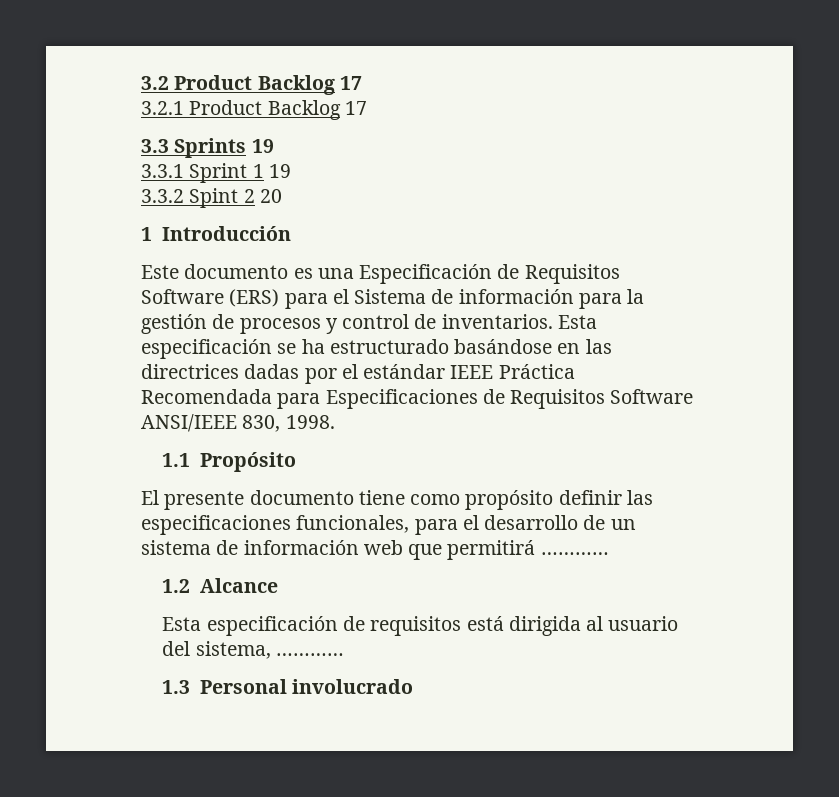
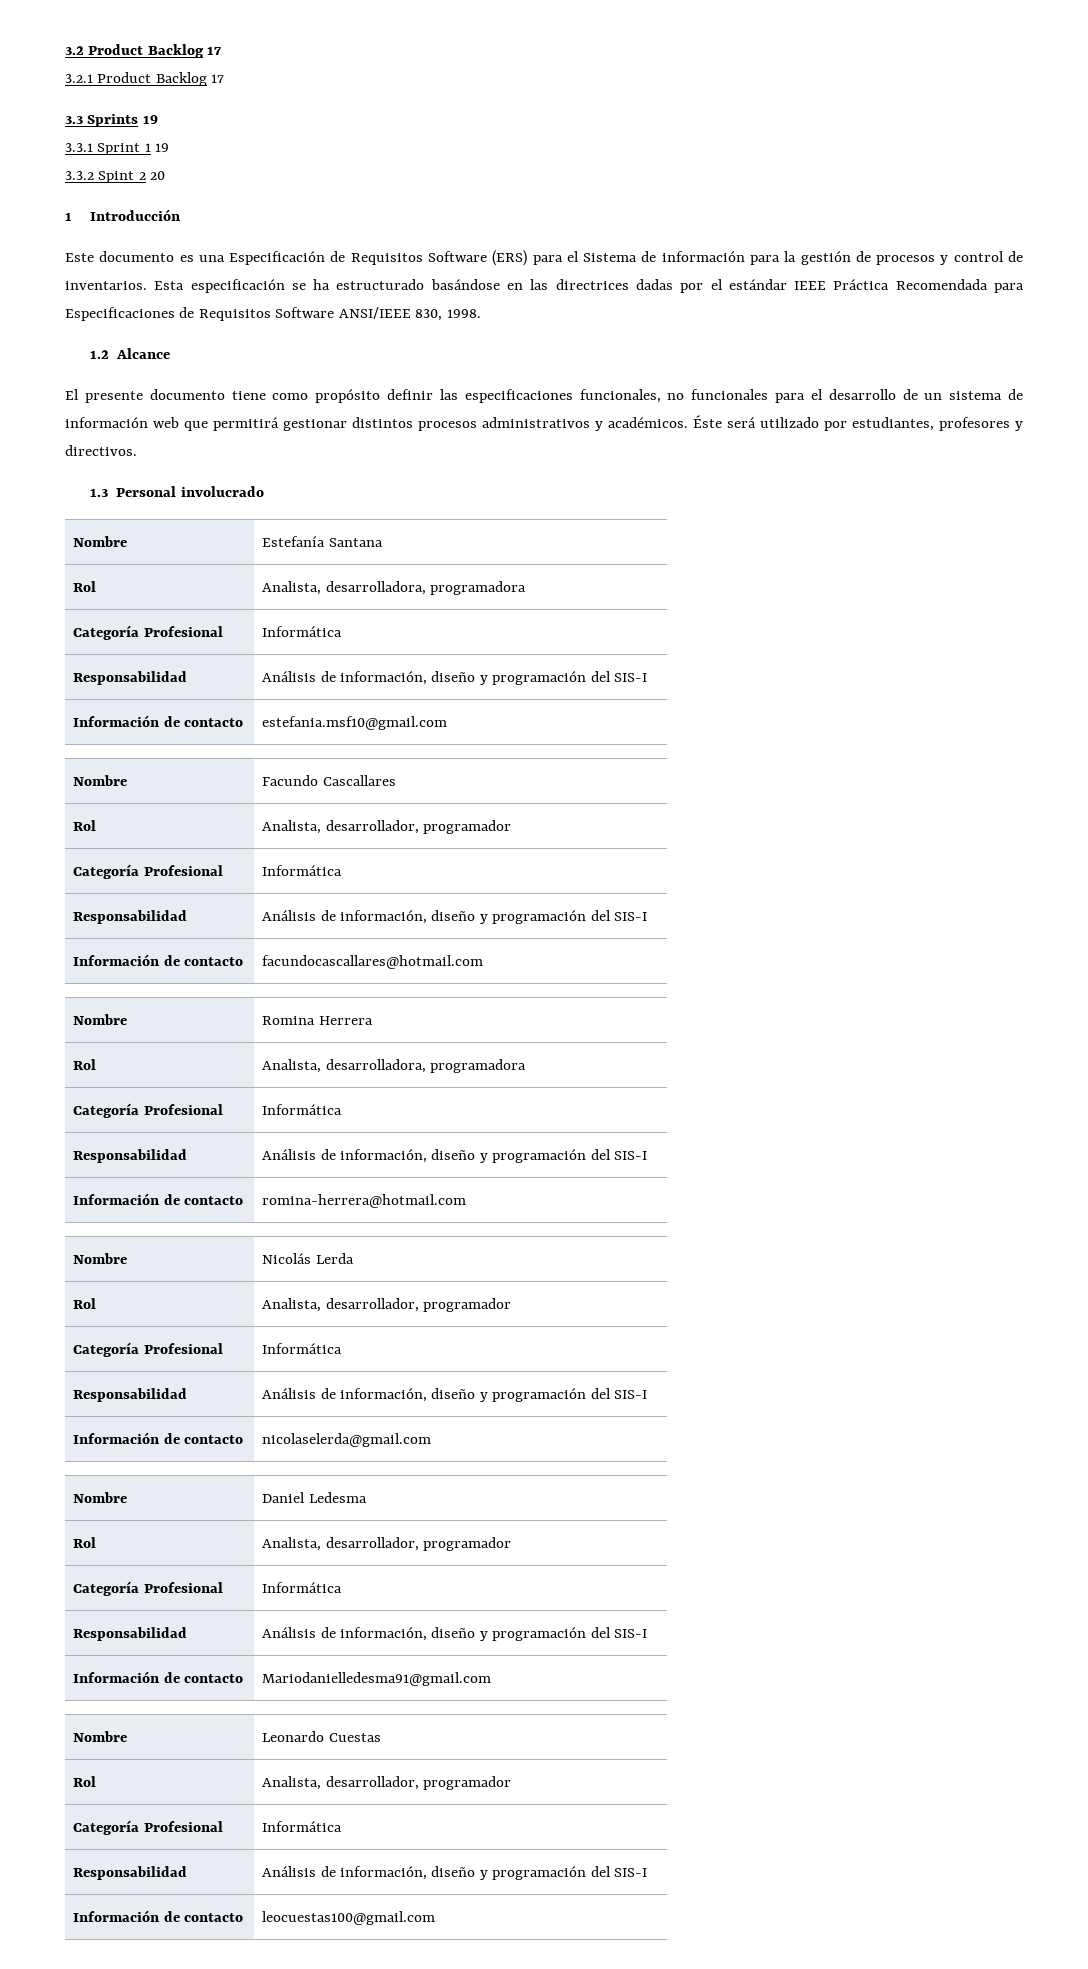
[162,452,297,472] 1.1 Propósito -> [90,348,171,359] 1.2 Alcance
(410, 524) none -> [667,389,769,400] no funcionales
[540,552,609,555] [162,578,279,593] [162,616,679,636] [162,641,344,659] [162,679,414,694] ………… // 1.2 Alcance // Esta especificación de requisitos está dirigida al usuario del sistema, ………… // 1.3 Personal involucrado -> [283,415,1023,431] [65,445,137,456] [90,486,264,497] [73,536,128,547] [262,536,383,547] [73,581,97,592] [262,581,527,595] [73,625,223,640] [262,626,343,637] [73,671,188,685] [262,671,648,685] [73,715,244,727] [262,716,448,730] [73,775,128,786] [262,775,396,786] [73,820,97,831] [262,820,512,834] [73,864,223,879] [262,865,343,876] [73,910,188,924] [262,910,648,924] [73,954,244,966] [262,955,484,969] [73,1014,128,1025] [262,1016,373,1025] [73,1059,97,1070] [262,1059,527,1073] [73,1103,223,1118] [262,1104,343,1115] [73,1149,188,1163] [262,1149,648,1163] [73,1193,244,1205] [262,1194,467,1208] [73,1253,128,1264] [262,1253,354,1264] [73,1298,97,1309] [262,1298,512,1312] [73,1342,223,1357] [262,1343,343,1354] [73,1388,188,1402] [262,1388,648,1402] [73,1432,244,1444] [262,1433,432,1447] [73,1492,128,1503] [262,1492,367,1503] [73,1537,97,1548] [262,1537,512,1551] [73,1581,223,1596] [262,1582,343,1593] [73,1627,188,1641] [262,1627,648,1641] [73,1671,244,1683] [262,1672,492,1686] [73,1731,128,1742] [262,1731,381,1742] [73,1776,97,1787] [262,1776,512,1790] [73,1820,223,1835] [262,1821,343,1832] [73,1866,188,1880] [262,1866,648,1880] [73,1910,244,1922] [262,1911,436,1925] gestionar distintos procesos administrativos y académicos. Éste será utilizado por estudiantes, profesores y directivos. // 1.3 Personal involucrado // Nombre | Estefanía Santana // Rol | Analista, desarrolladora, programadora // Categoría Profesional | Informática // Responsabilidad | Análisis de información, diseño y programación del SIS-I // Información de contacto | estefania.msf10@gmail.com // Nombre | Facundo Cascallares // Rol | Analista, desarrollador, programador // Categoría Profesional | Informática // Responsabilidad | Análisis de información, diseño y programación del SIS-I // Información de contacto | facundocascallares@hotmail.com // Nombre | Romina Herrera // Rol | Analista, desarrolladora, programadora // Categoría Profesional | Informática // Responsabilidad | Análisis de información, diseño y programación del SIS-I // Información de contacto | romina-herrera@hotmail.com // Nombre | Nicolás Lerda // Rol | Analista, desarrollador, programador // Categoría Profesional | Informática // Responsabilidad | Análisis de información, diseño y programación del SIS-I // Información de contacto | nicolaselerda@gmail.com // Nombre | Daniel Ledesma // Rol | Analista, desarrollador, programador // Categoría Profesional | Informática // Responsabilidad | Análisis de información, diseño y programación del SIS-I // Información de contacto | Mariodanielledesma91@gmail.com // Nombre | Leonardo Cuestas // Rol | Analista, desarrollador, programador // Categoría Profesional | Informática // Responsabilidad | Análisis de información, diseño y programación del SIS-I // Información de contacto | leocuestas100@gmail.com

